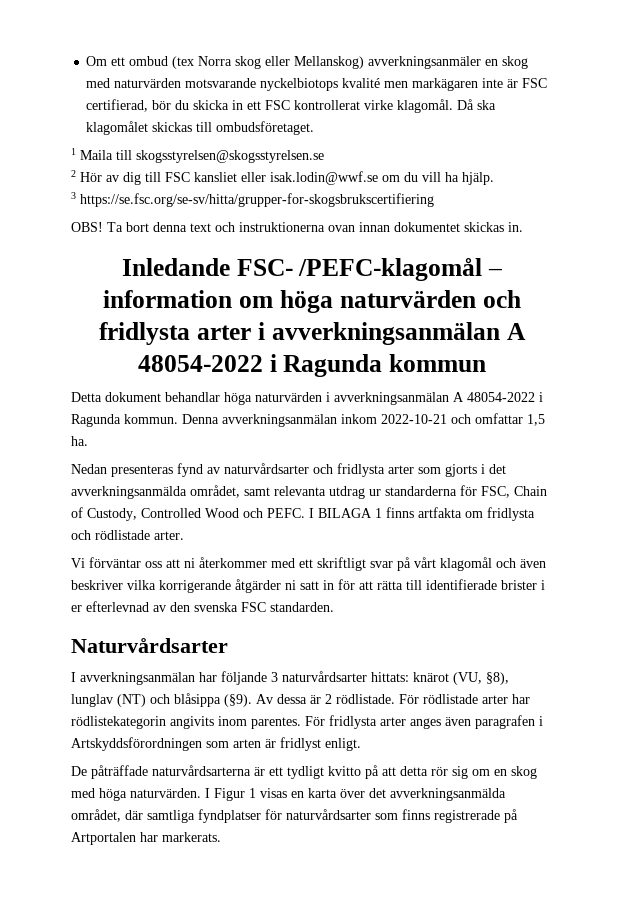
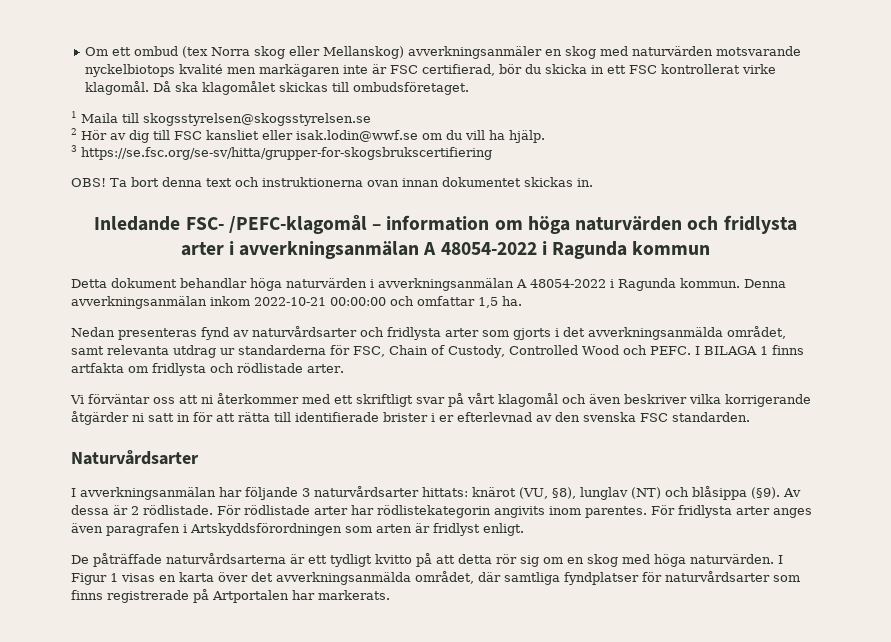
(447, 419) none -> [330,297,386,306] 00:00:00

